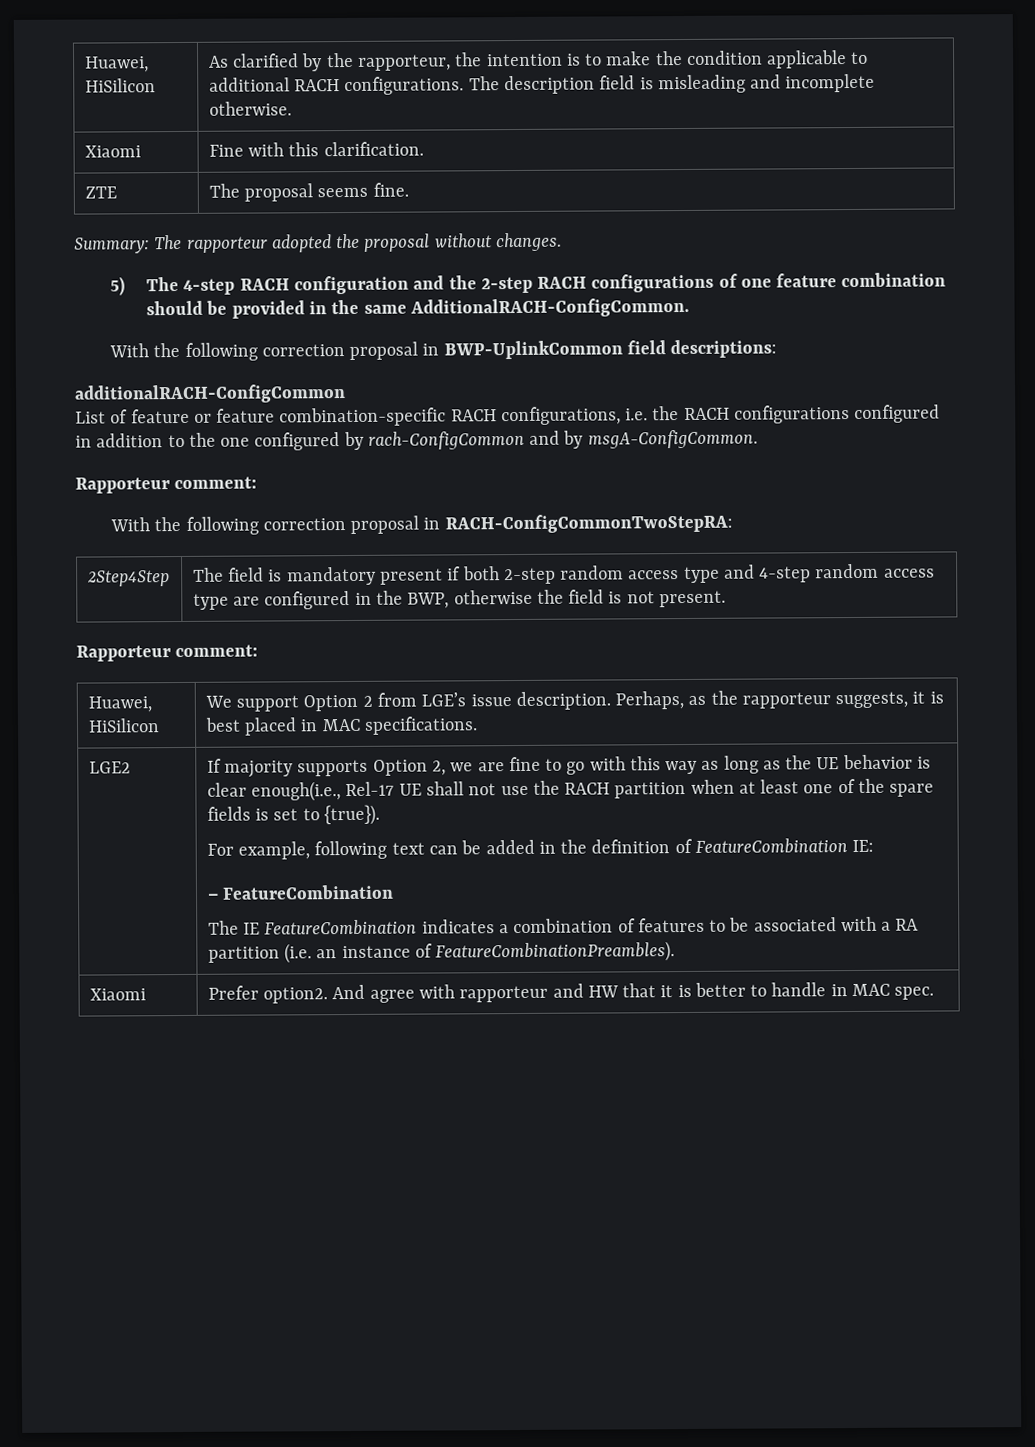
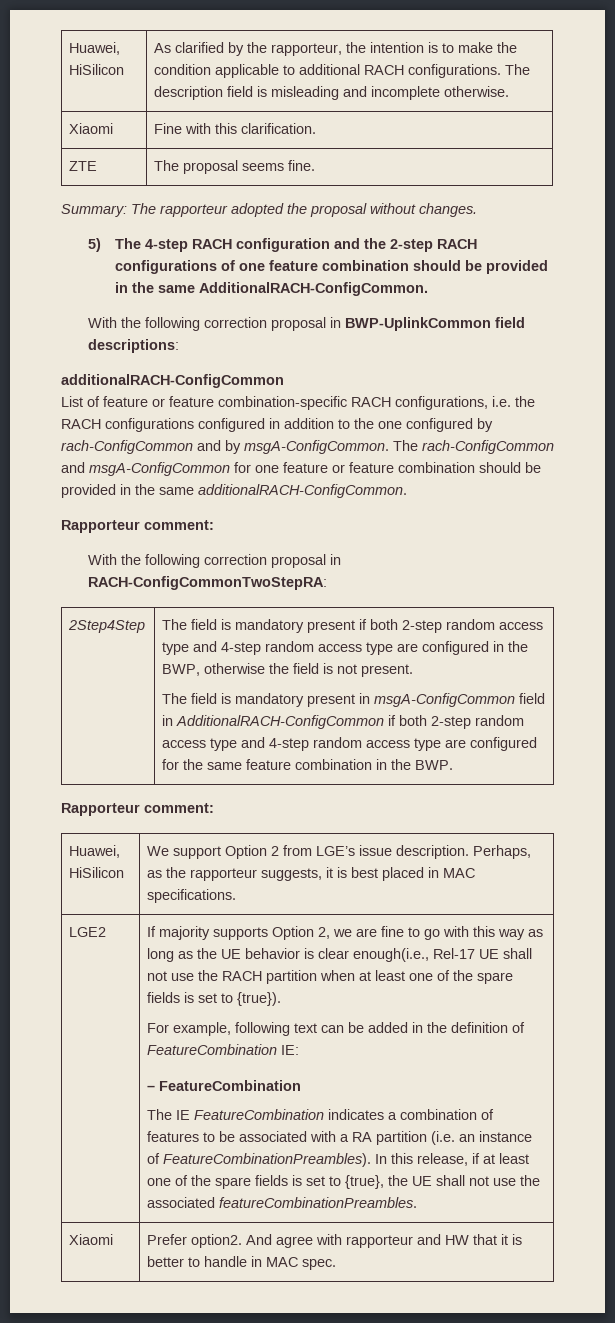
(758, 439) none -> [393,440,554,454] [61,462,541,476] [61,484,407,498] The rach-ConfigCommon and msgA-ConfigCommon for one feature or feature combination should be provided in the same additionalRACH-ConfigCommon.
(726, 599) none -> [162,693,546,707] [162,715,525,729] [162,737,538,751] [162,759,454,770] // The field is mandatory present in msgA-ConfigCommon field in AdditionalRACH-ConfigCommon if both 2-step random access type and 4-step random access type are configured for the same feature combination in the BWP.
(676, 952) none -> [375,1153,530,1166] [147,1175,541,1189] [147,1197,418,1208] In this release, if at least one of the spare fields is set to {true}, the UE shall not use the associated featureCombinationPreambles.

